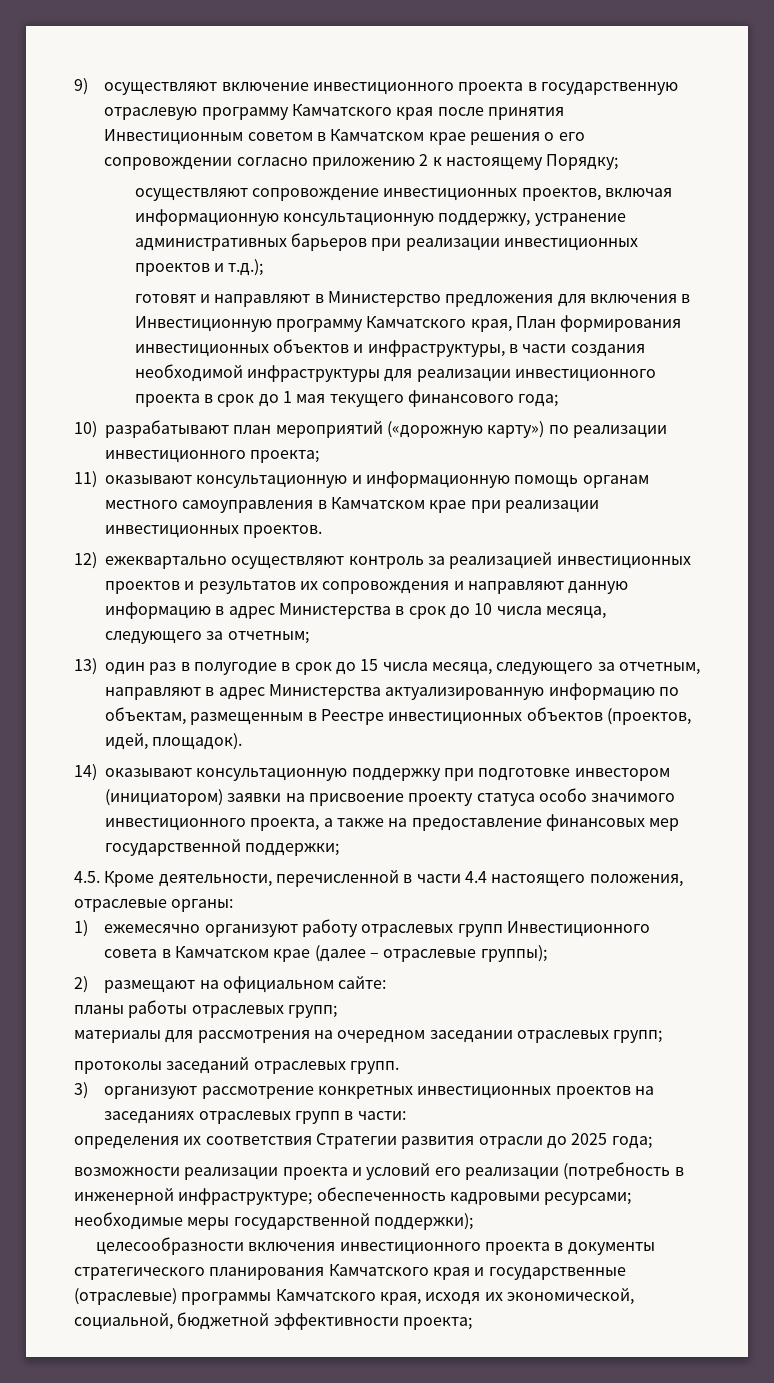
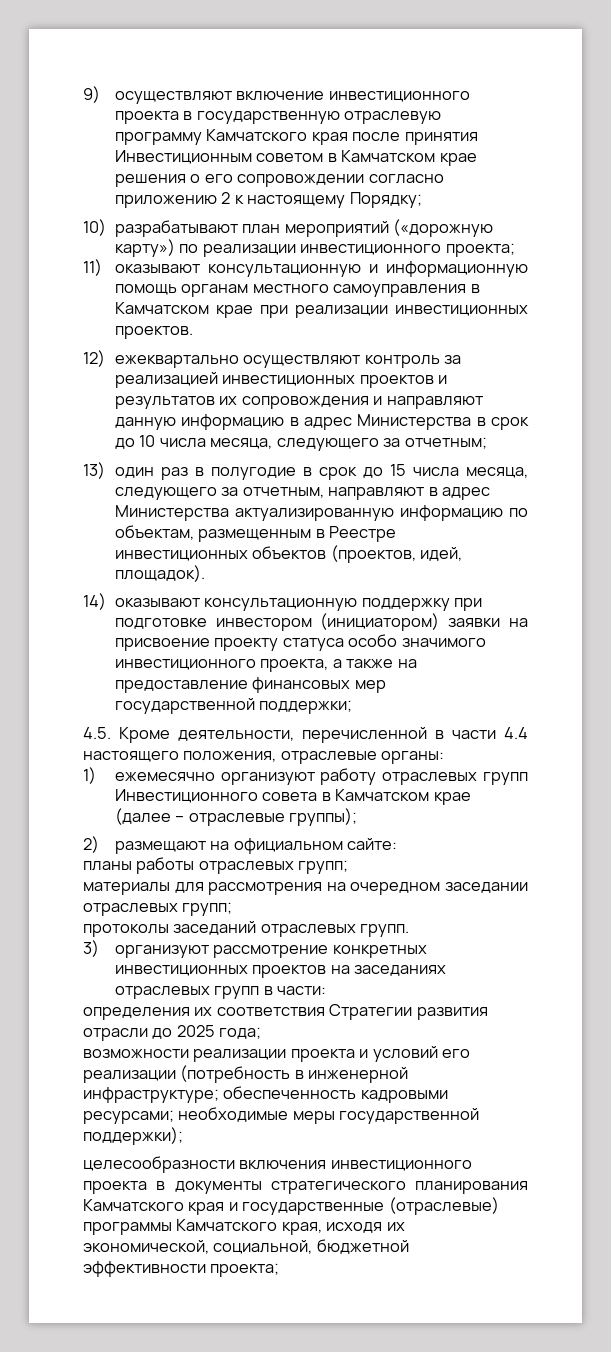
[134,188,672,201] [134,209,626,226] [134,233,638,251] [134,259,264,276] [134,291,691,307] [134,315,682,332] [134,339,645,357] [134,364,656,382] [134,390,559,407] // осуществляют сопровождение инвестиционных проектов, включая информационную консультационную поддержку, устранение административных барьеров при реализации инвестиционных проектов и т.д.); // готовят и направляют в Министерство предложения для включения в Инвестиционную программу Камчатского края, План формирования инвестиционных объектов и инфраструктуры, в части создания необходимой инфраструктуры для реализации инвестиционного проекта в срок до 1 мая текущего финансового года; -> (422, 200) none

